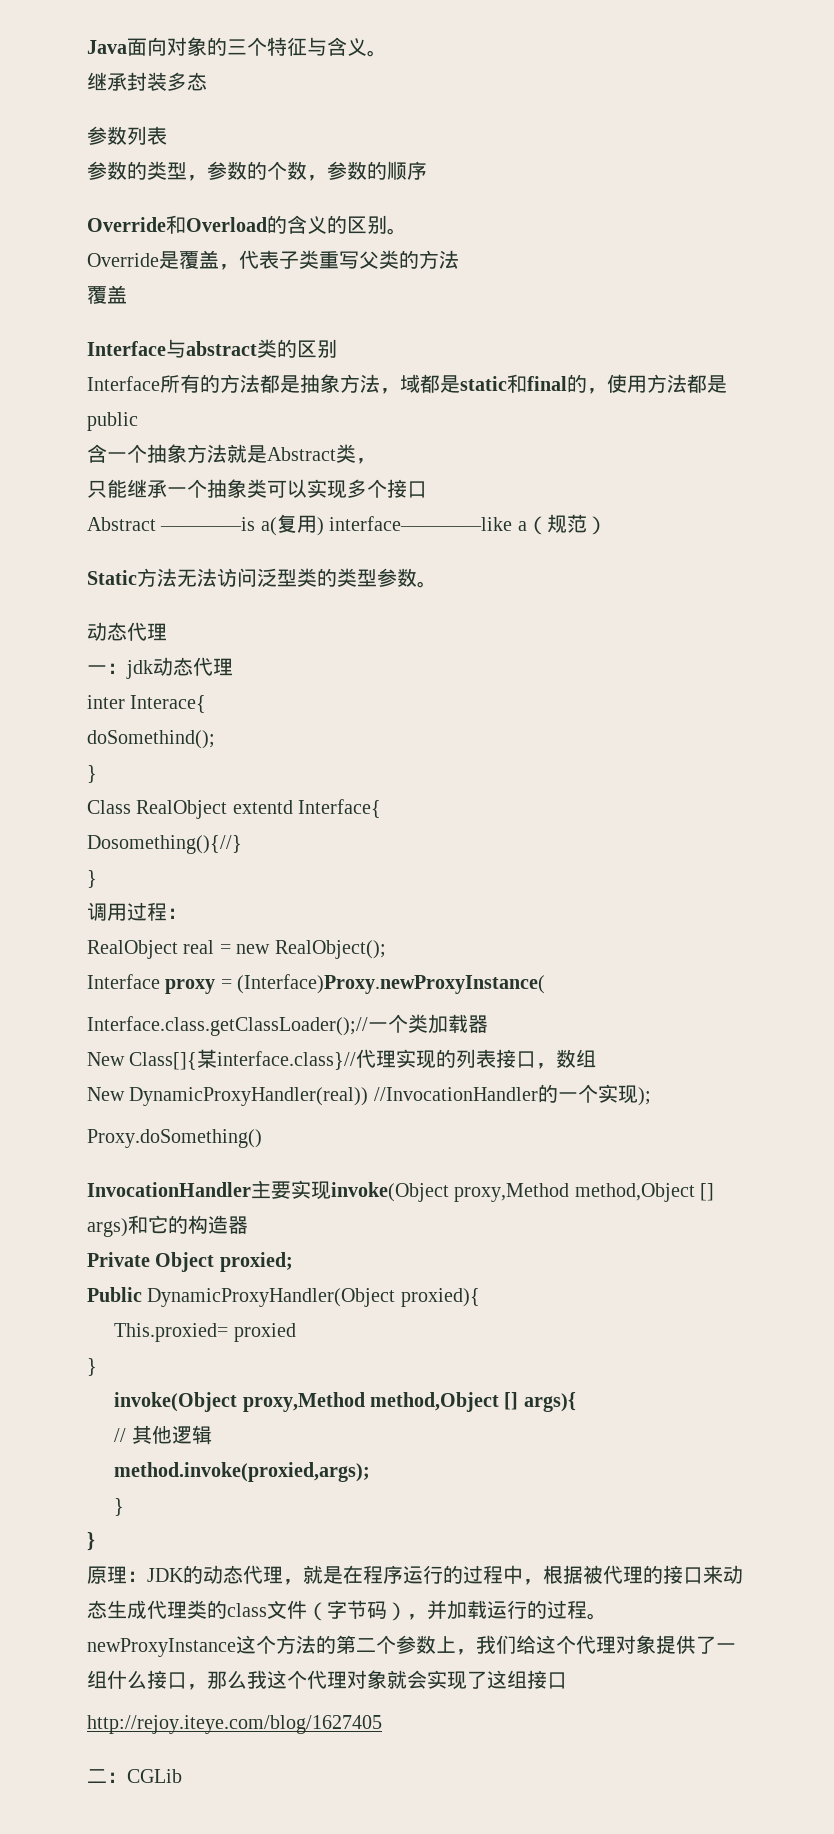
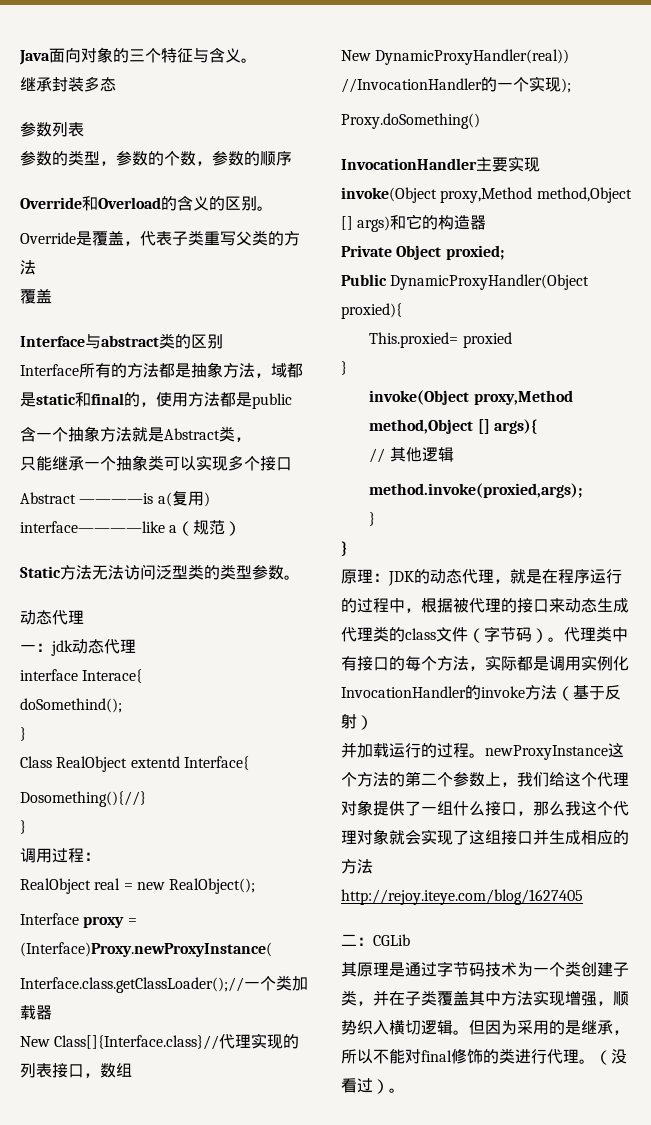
[87,695,125,709] inter -> [20,669,78,681] interface
[129,1049,357,1070] Class[]{某interface.class}// -> [54,1035,220,1050] Class[]{Interface.class}//
[407,1614,427,1620] ， -> [548,626,628,642] [341,655,629,671] [341,685,621,701] [341,714,373,730] 。代理类中有接口的每个方法，实际都是调用实例化InvocationHandler的invoke方法（基于反射） //
(567, 1680) none -> [533,829,629,845] [341,859,373,874] 并生成相应的方法
(182, 1776) none -> [341,961,629,977] [341,990,629,1006] [341,1020,629,1035] [341,1048,627,1065] [341,1078,405,1094] // 其原理是通过字节码技术为一个类创建子类，并在子类覆盖其中方法实现增强，顺势织入横切逻辑。但因为采用的是继承，所以不能对final修饰的类进行代理。（没看过）。

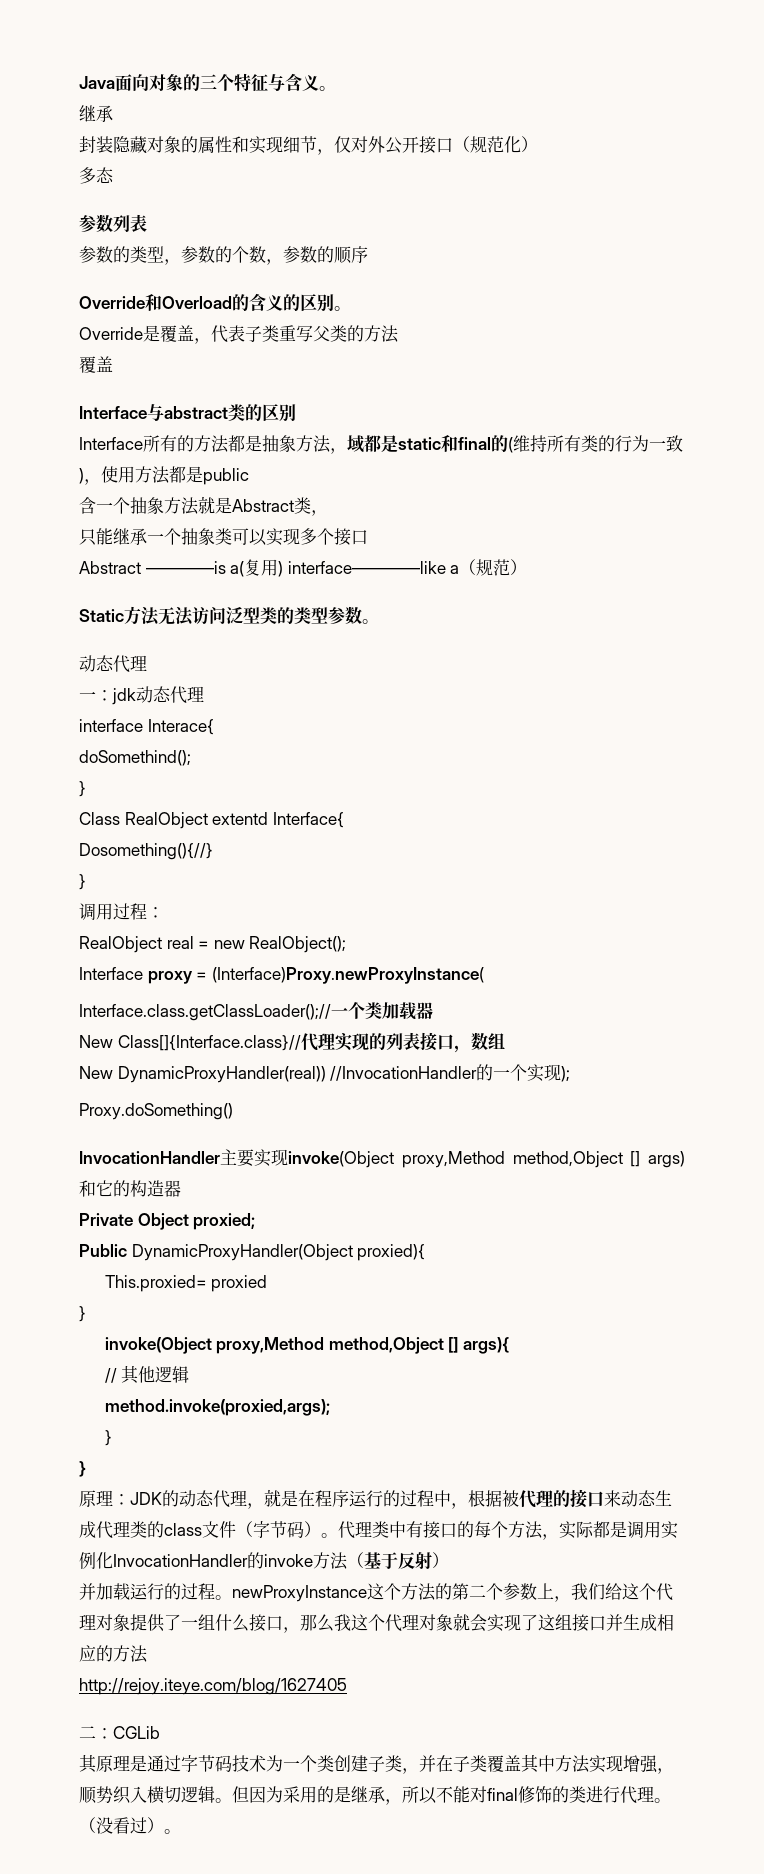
[52,77,84,92] 封装 -> [79,136,538,155] // 封装隐藏对象的属性和实现细节，仅对外公开接口（规范化） //
(140, 399) none -> [508,435,683,453] [79,468,84,484] (维持所有类的行为一致)

